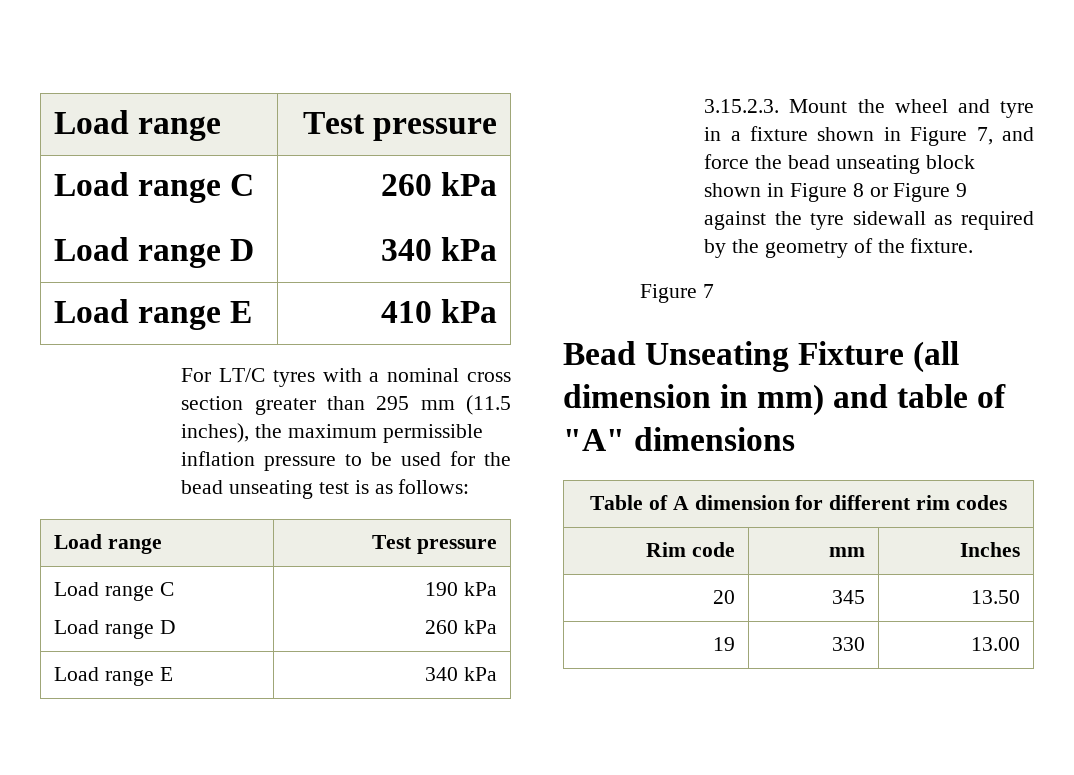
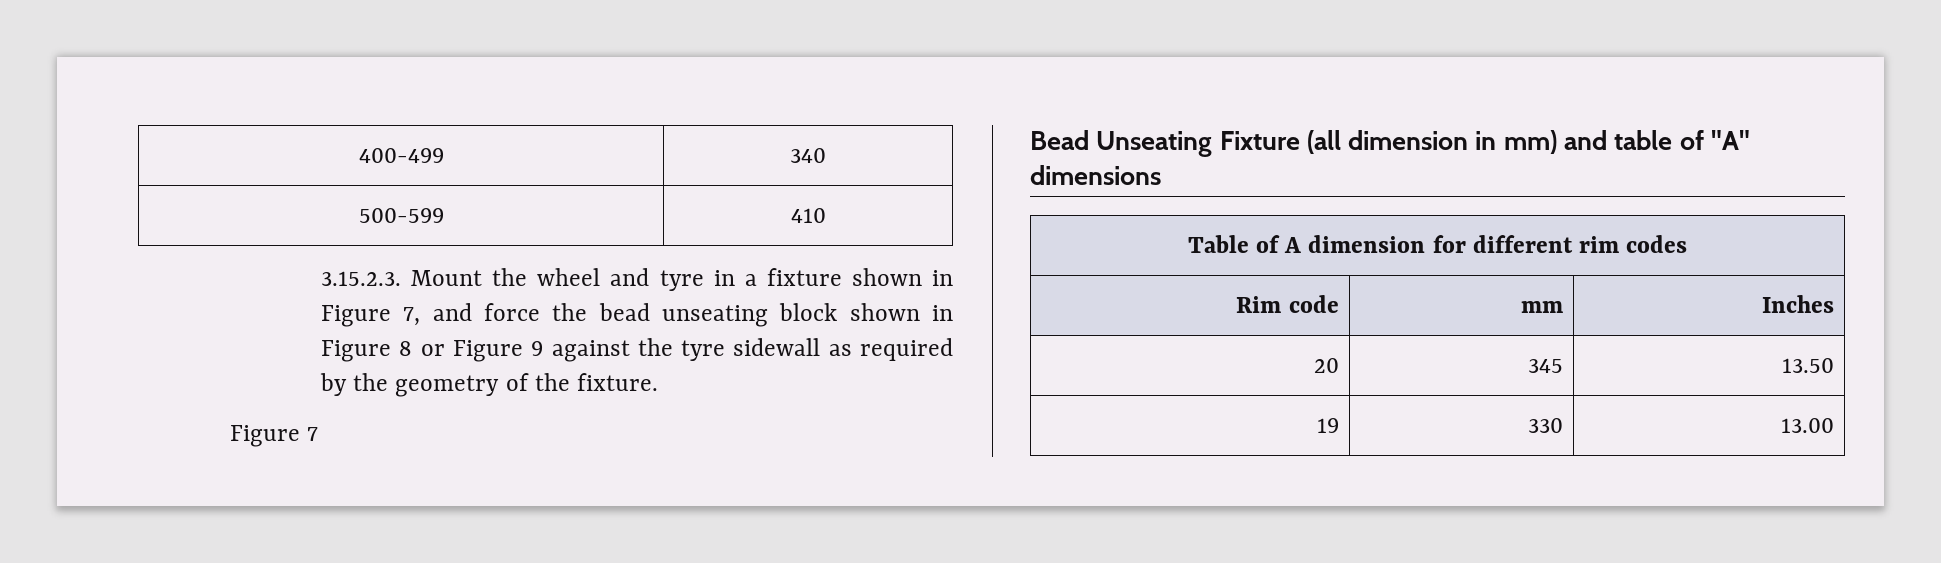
[54,110,222,141] [302,112,497,141] [54,172,255,203] [54,237,255,268] [380,172,497,196] [380,237,497,261] [54,299,253,330] [380,299,497,323] [181,368,512,387] [181,395,512,415] [181,423,483,443] [181,451,511,471] [181,479,470,499] [54,534,163,554] [371,535,497,554] [54,582,174,601] [54,620,176,639] [424,582,497,596] [424,620,497,634] [54,667,173,686] [424,667,497,681] Load range | Test pressure // Load range C // Load range D | 260 kPa // 340 kPa // Load range E | 410 kPa // For LT/C tyres with a nominal cross section greater than 295 mm (11.5 inches), the maximum permissible inflation pressure to be used for the bead unseating test is as follows: // Load range | Test pressure // Load range C // Load range D | 190 kPa // 260 kPa // Load range E | 340 kPa -> [358,148,444,163] [790,148,826,163] [358,208,444,223] [790,208,826,223] 400-499 | 340 // 500-599 | 410

